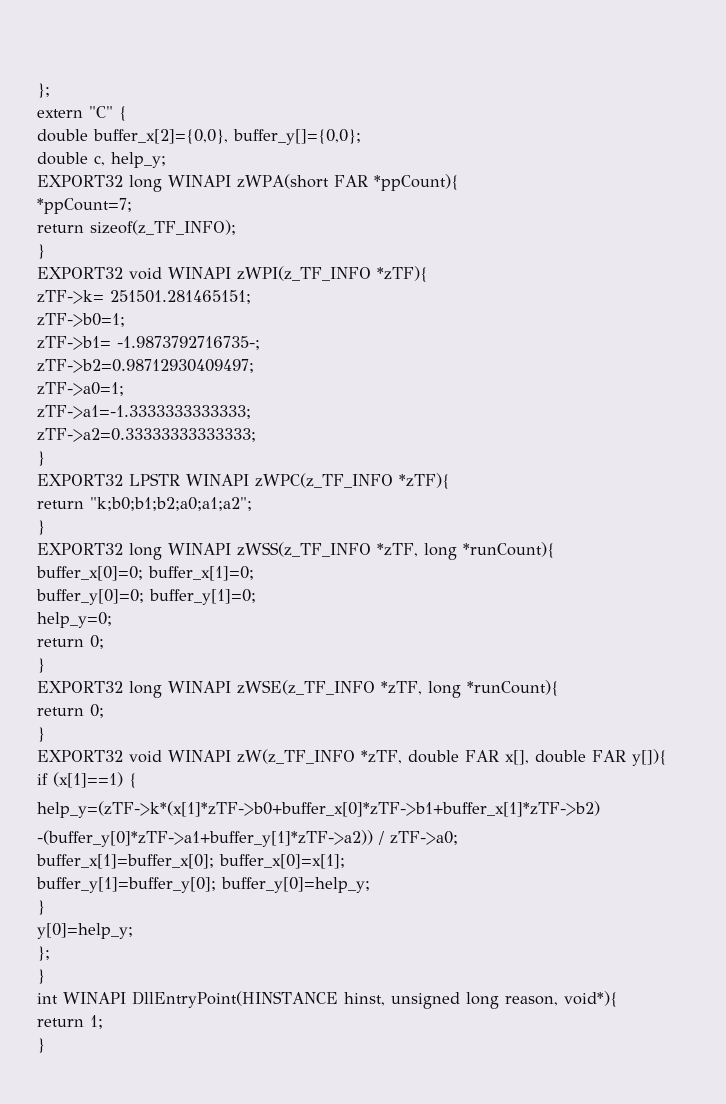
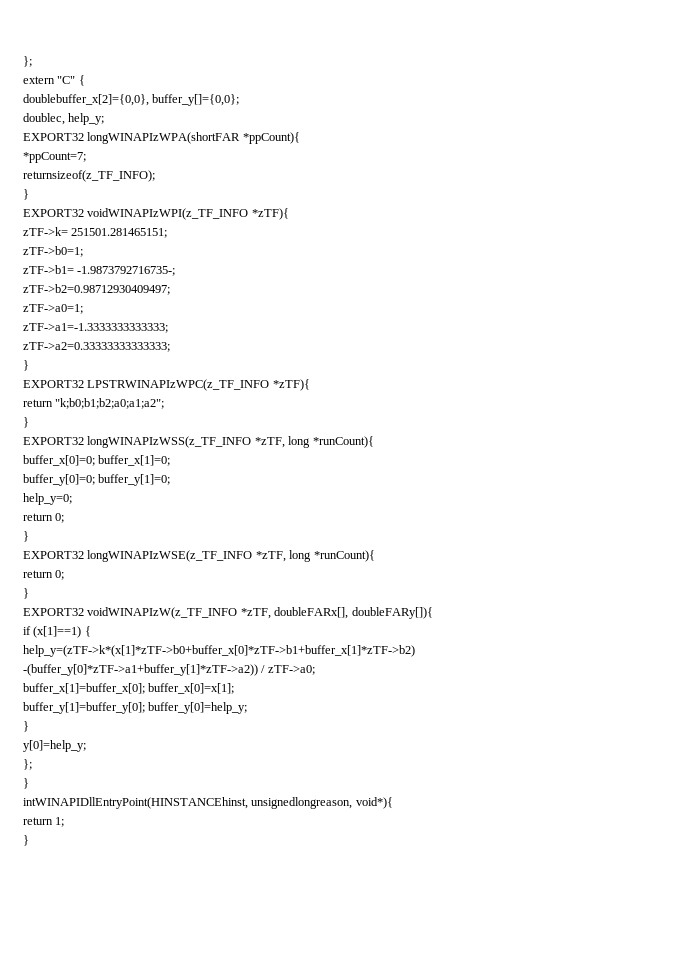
[37,129,228,144] double buffer_x[2]={0,0}, -> [23,94,149,106] doublebuffer_x[2]={0,0},
[37,152,105,166] double c, -> [23,113,65,125] doublec,
[129,174,368,192] long WINAPI zWPA(short FAR -> [87,132,241,144] longWINAPIzWPA(shortFAR
[37,220,236,235] [37,244,45,259] [37,266,371,281] return sizeof(z_TF_INFO); // } // EXPORT32 void WINAPI zWPI(z_TF_INFO -> [23,170,155,182] [23,189,29,200] [23,208,249,220] returnsizeof(z_TF_INFO); // } // EXPORT32 voidWINAPIzWPI(z_TF_INFO
[129,473,393,488] LPSTR WINAPI zWPC(z_TF_INFO -> [87,379,270,391] LPSTRWINAPIzWPC(z_TF_INFO
[129,542,371,560] long WINAPI zWSS(z_TF_INFO -> [87,436,252,448] longWINAPIzWSS(z_TF_INFO
[129,680,375,698] long WINAPI zWSE(z_TF_INFO -> [87,550,253,562] longWINAPIzWSE(z_TF_INFO
[129,749,667,766] void WINAPI zW(z_TF_INFO *zTF, double FAR x[], double FAR y[]){ -> [87,607,433,619] voidWINAPIzW(z_TF_INFO *zTF, doubleFARx[], doubleFARy[]){
[37,991,558,1009] int WINAPI DllEntryPoint(HINSTANCE hinst, unsigned long reason, -> [23,797,353,809] intWINAPIDllEntryPoint(HINSTANCEhinst, unsignedlongreason,

